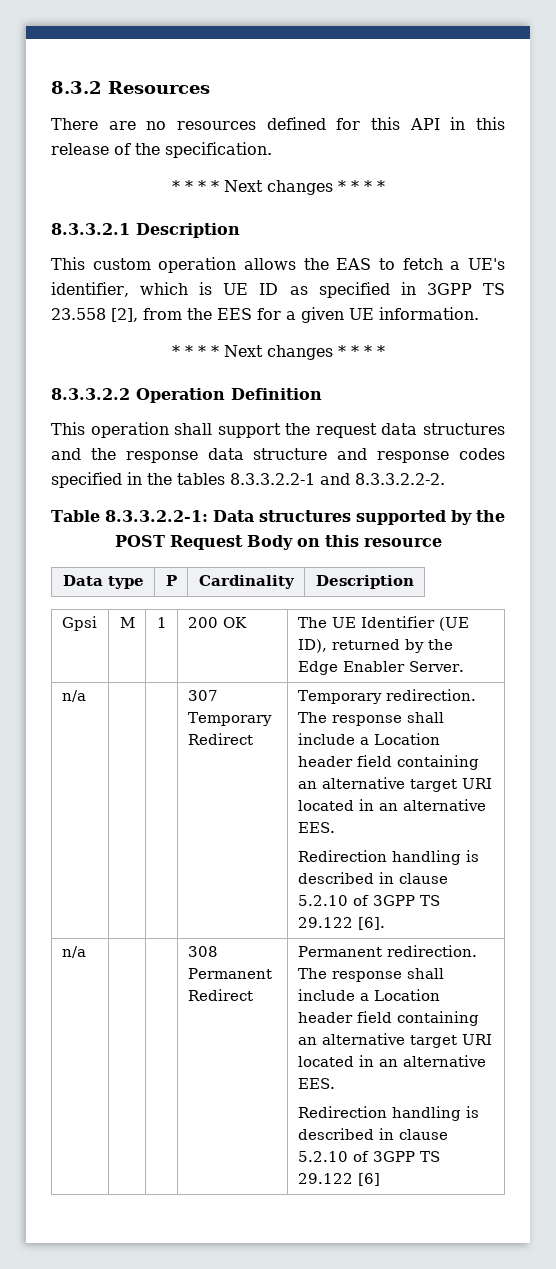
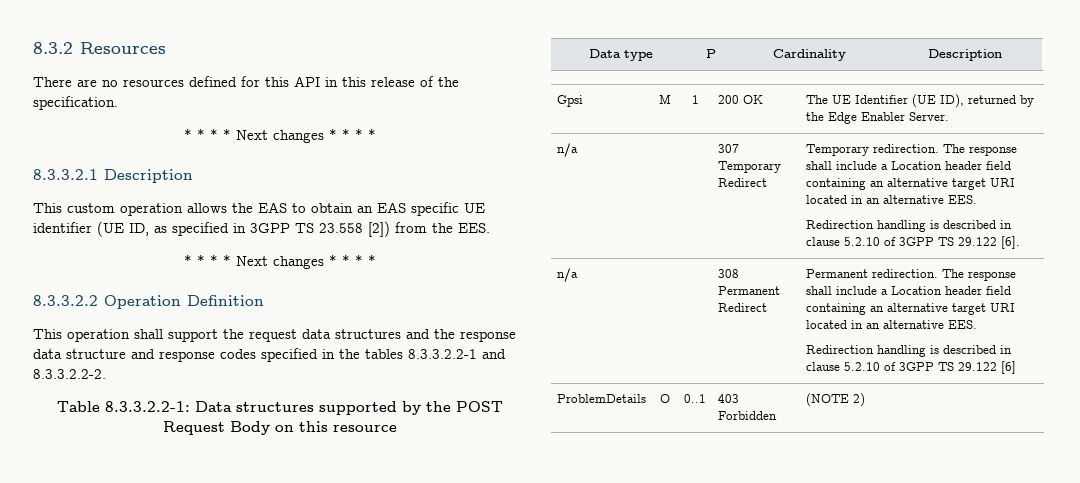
[402,258,506,270] [51,282,279,297] fetch a UE's identifier, which is UE ID -> [311,202,485,216] [33,221,149,237] obtain an EAS specific UE identifier (UE ID,
[111,308,138,322] [2], -> [368,221,390,237] [2])
[217,307,479,323] EES for a given UE information. -> [458,223,490,233] EES.
(380, 1179) none -> [556,394,646,403] [660,394,670,403] [684,394,706,403] [717,394,739,403] [717,411,777,420] [805,393,865,407] // ProblemDetails | O | 0..1 | 403 Forbidden | (NOTE 2)

